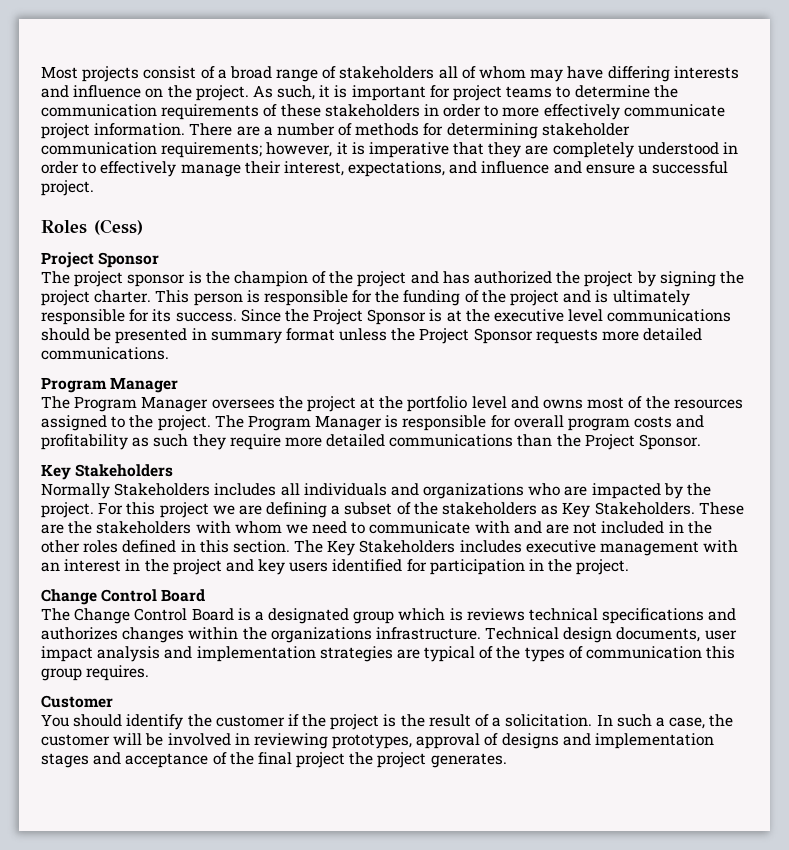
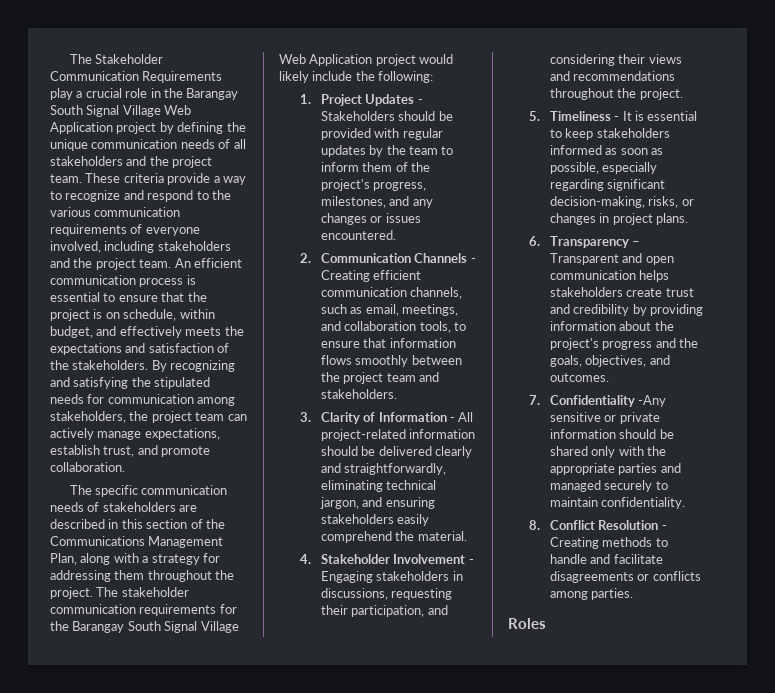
[41,66,739,82] [41,85,678,101] [41,104,725,120] [41,123,630,139] [41,142,739,158] [41,161,729,177] [41,180,94,196] [41,219,143,235] [41,252,160,268] [41,271,744,287] [41,290,690,306] [41,309,732,325] [41,328,703,344] [41,347,169,360] [41,377,179,393] [41,396,743,412] [41,415,705,431] [41,434,702,450] [41,464,174,480] [41,483,712,499] [41,502,744,518] [41,521,712,534] [41,540,739,556] [41,559,630,575] [41,589,206,605] [41,608,737,624] [41,627,737,643] [41,646,736,662] [41,665,150,681] [41,695,113,708] [41,714,734,730] [41,733,715,749] [41,752,507,768] Most projects consist of a broad range of stakeholders all of whom may have differing interests and influence on the project. As such, it is important for project teams to determine the communication requirements of these stakeholders in order to more effectively communicate project information. There are a number of methods for determining stakeholder communication requirements; however, it is imperative that they are completely understood in order to effectively manage their interest, expectations, and influence and ensure a successful project. // Roles (Cess) // Project Sponsor // The project sponsor is the champion of the project and has authorized the project by signing the project charter. This person is responsible for the funding of the project and is ultimately responsible for its success. Since the Project Sponsor is at the executive level communications should be presented in summary format unless the Project Sponsor requests more detailed communications. // Program Manager // The Program Manager oversees the project at the portfolio level and owns most of the resources assigned to the project. The Program Manager is responsible for overall program costs and profitability as such they require more detailed communications than the Project Sponsor. // Key Stakeholders // Normally Stakeholders includes all individuals and organizations who are impacted by the project. For this project we are defining a subset of the stakeholders as Key Stakeholders. These are the stakeholders with whom we need to communicate with and are not included in the other roles defined in this section. The Key Stakeholders includes executive management with an interest in the project and key users identified for participation in the project. // Change Control Board // The Change Control Board is a designated group which is reviews technical specifications and authorizes changes within the organizations infrastructure. Technical design documents, user impact analysis and implementation strategies are typical of the types of communication this group requires. // Customer // You should identify the customer if the project is the result of a solicitation. In such a case, the customer will be involved in reviewing prototypes, approval of designs and implementation stages and acceptance of the final project the project generates. -> [69,54,163,64] [50,71,223,83] [50,88,239,100] [50,105,192,117] [50,122,246,134] [50,139,246,151] [50,156,213,168] [50,173,246,185] [50,190,231,202] [50,207,181,217] [50,224,200,236] [50,241,231,253] [50,258,242,270] [50,275,196,287] [50,292,207,302] [50,309,215,321] [50,326,244,338] [50,343,230,355] [50,360,236,372] [50,377,211,389] [50,394,236,406] [50,411,247,423] [50,428,220,440] [50,445,211,457] [50,462,125,472] [69,485,228,497] [50,502,198,512] [50,519,225,529] [50,536,224,548] [50,553,220,565] [50,570,235,582] [50,587,189,599] [50,604,237,616] [50,621,239,633] [279,54,454,66] [279,71,434,83] [299,94,423,106] [320,111,453,121] [320,128,443,140] [320,145,454,157] [320,162,431,172] [320,179,427,191] [320,196,433,208] [320,213,421,225] [320,230,396,240] [299,253,476,263] [320,270,422,282] [320,287,463,299] [320,304,459,316] [320,321,467,333] [320,338,456,348] [320,355,462,367] [320,372,440,384] [320,389,397,399] [299,412,474,424] [320,429,476,441] [320,446,473,458] [320,463,447,475] [320,480,437,492] [319,497,435,509] [320,514,430,526] [320,531,467,543] [299,554,474,564] [320,571,463,583] [320,588,453,600] [320,605,448,617] [549,54,682,66] [549,71,676,81] [549,88,683,100] [528,111,698,121] [549,128,670,140] [549,145,664,155] [549,162,658,174] [549,179,666,191] [549,196,694,208] [549,213,689,225] [528,236,641,248] [549,253,674,265] [549,270,670,282] [549,287,694,297] [549,304,704,316] [549,321,674,331] [549,338,699,350] [549,355,670,367] [549,373,609,382] [528,395,667,407] [549,412,660,424] [549,429,674,439] [549,446,667,458] [549,463,681,475] [549,480,668,492] [549,497,686,509] [528,520,667,530] [549,537,668,549] [549,554,663,564] [549,571,701,583] [549,588,634,600] [508,618,546,629] The Stakeholder Communication Requirements play a crucial role in the Barangay South Signal Village Web Application project by defining the unique communication needs of all stakeholders and the project team. These criteria provide a way to recognize and respond to the various communication requirements of everyone involved, including stakeholders and the project team. An efficient communication process is essential to ensure that the project is on schedule, within budget, and effectively meets the expectations and satisfaction of the stakeholders. By recognizing and satisfying the stipulated needs for communication among stakeholders, the project team can actively manage expectations, establish trust, and promote collaboration. // The specific communication needs of stakeholders are described in this section of the Communications Management Plan, along with a strategy for addressing them throughout the project. The stakeholder communication requirements for the Barangay South Signal Village Web Application project would likely include the following: // 1. Project Updates - Stakeholders should be provided with regular updates by the team to inform them of the project's progress, milestones, and any changes or issues encountered. // 2. Communication Channels - Creating efficient communication channels, such as email, meetings, and collaboration tools, to ensure that information flows smoothly between the project team and stakeholders. // 3. Clarity of Information - All project-related information should be delivered clearly and straightforwardly, eliminating technical jargon, and ensuring stakeholders easily comprehend the material. // 4. Stakeholder Involvement - Engaging stakeholders in discussions, requesting their participation, and considering their views and recommendations throughout the project. // 5. Timeliness - It is essential to keep stakeholders informed as soon as possible, especially regarding significant decision-making, risks, or changes in project plans. // 6. Transparency – Transparent and open communication helps stakeholders create trust and credibility by providing information about the project's progress and the goals, objectives, and outcomes. // 7. Confidentiality -Any sensitive or private information should be shared only with the appropriate parties and managed securely to maintain confidentiality. // 8. Conflict Resolution - Creating methods to handle and facilitate disagreements or conflicts among parties. // Roles

